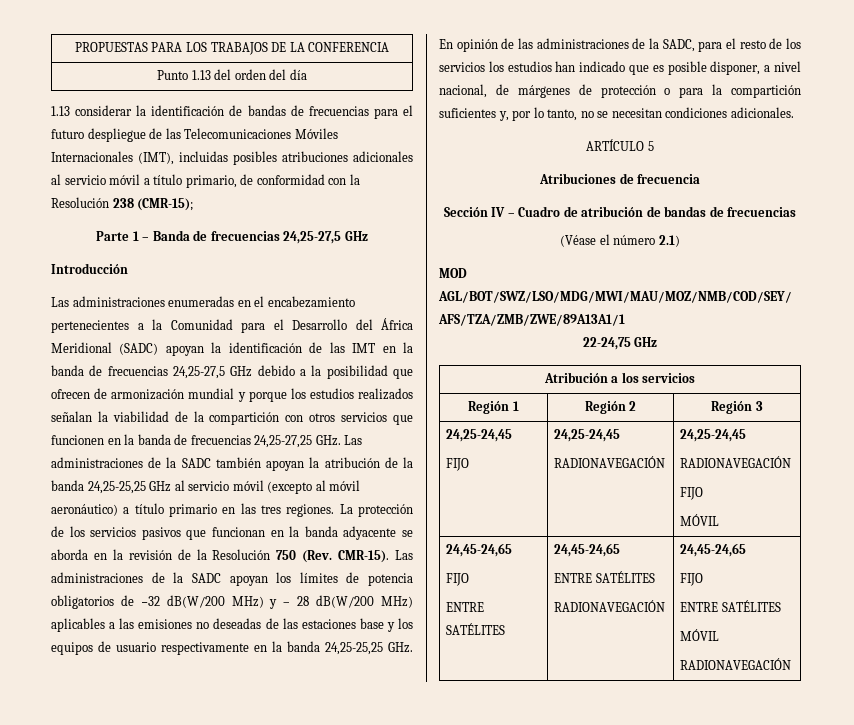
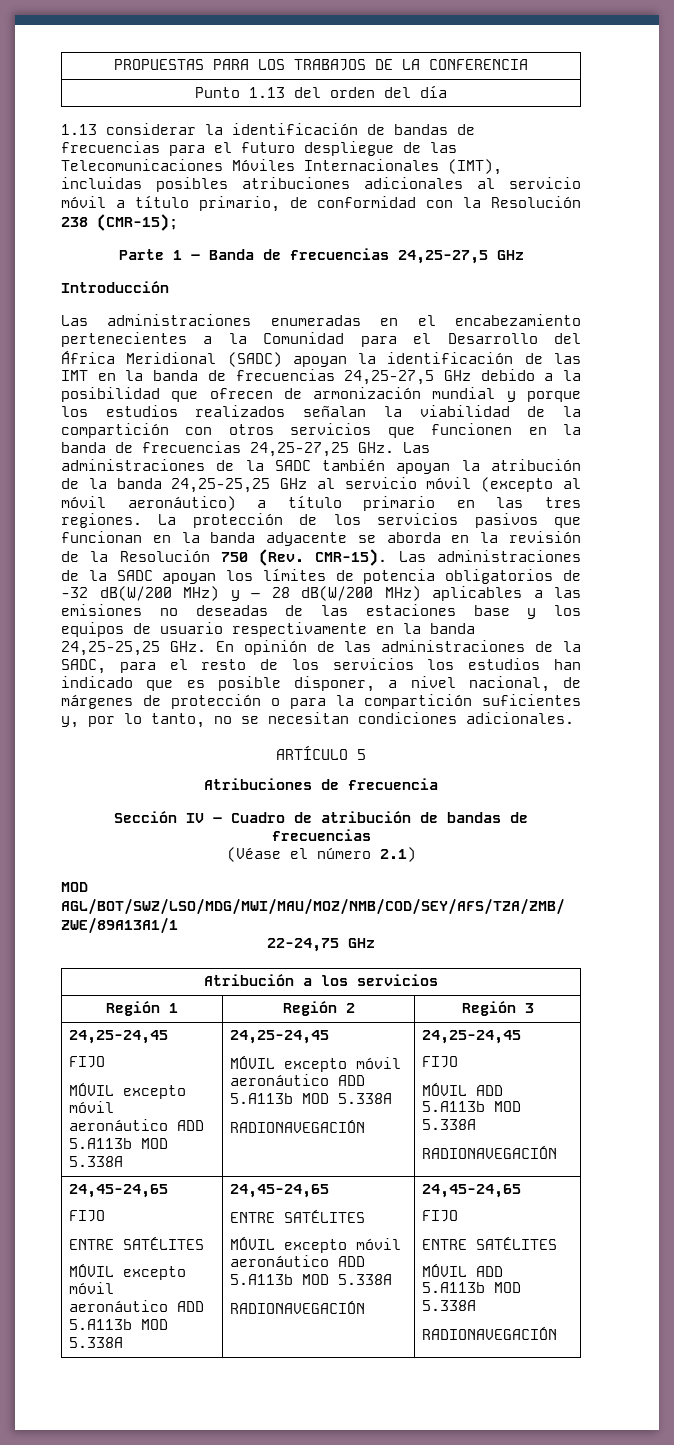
[554,429,621,442] | 24,25-24,45 -> [69,1082,187,1099] [69,1101,115,1113] [69,1119,205,1131] [69,1138,169,1149] [69,1156,124,1167] [230,1030,330,1044] [230,1055,402,1072] [230,1074,366,1086] [230,1093,393,1104] // MÓVIL excepto móvil aeronáutico ADD 5.A113b MOD 5.338A | 24,25-24,45 // MÓVIL excepto móvil aeronáutico ADD 5.A113b MOD 5.338A
[680,456,792,468] [680,487,704,500] [680,514,720,526] [446,543,513,557] [446,573,470,586] [446,602,485,612] [446,623,506,635] [554,543,621,557] [554,571,655,583] // RADIONAVEGACIÓN // FIJO // MÓVIL // 24,45-24,65 // FIJO // ENTRE SATÉLITES | 24,45-24,65 // ENTRE SATÉLITES -> [422,1056,459,1068] [422,1082,504,1096] [422,1101,522,1112] [422,1119,477,1130] [422,1145,558,1159] [69,1184,169,1198] [69,1210,106,1222] [69,1236,205,1250] [69,1263,187,1280] [69,1282,115,1294] [69,1300,205,1312] [69,1319,169,1330] [69,1337,124,1348] [230,1184,330,1198] [230,1209,366,1223] [230,1236,402,1253] [230,1255,366,1267] [230,1274,393,1285] // FIJO // MÓVIL ADD 5.A113b MOD 5.338A // RADIONAVEGACIÓN // 24,45-24,65 // FIJO // ENTRE SATÉLITES // MÓVIL excepto móvil aeronáutico ADD 5.A113b MOD 5.338A | 24,45-24,65 // ENTRE SATÉLITES // MÓVIL excepto móvil aeronáutico ADD 5.A113b MOD 5.338A
(720, 635) none -> [476,1266,504,1277] [422,1282,522,1293] [422,1300,477,1311] ADD 5.A113b MOD 5.338A

